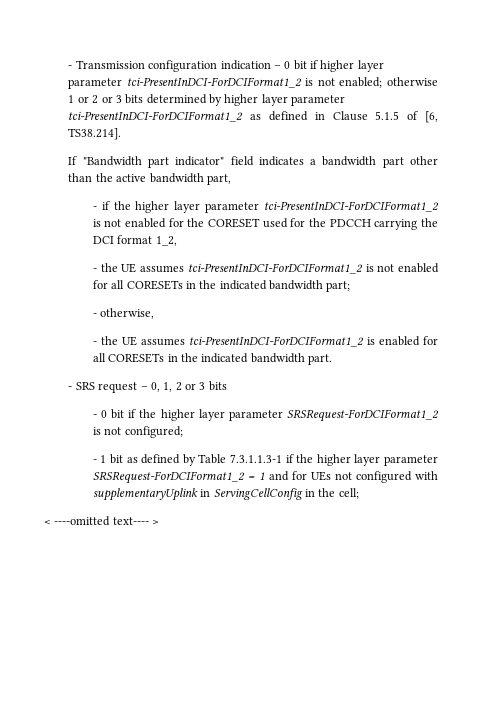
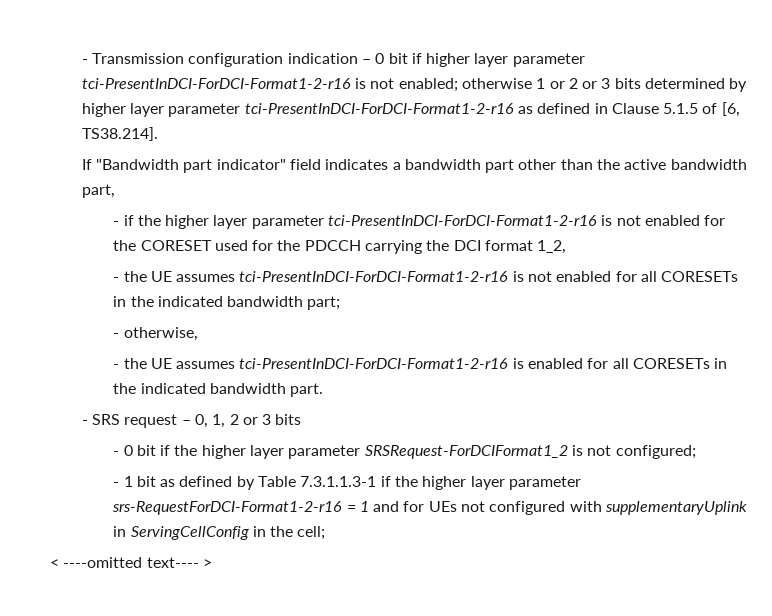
[126,77,302,88] tci-PresentInDCI-ForDCIFormat1_2 -> [81,78,351,89] tci-PresentInDCI-ForDCI-Format1-2-r16
[68,111,244,122] tci-PresentInDCI-ForDCIFormat1_2 -> [244,103,514,114] tci-PresentInDCI-ForDCI-Format1-2-r16
[264,201,439,212] tci-PresentInDCI-ForDCIFormat1_2 -> [328,215,598,226] tci-PresentInDCI-ForDCI-Format1-2-r16
[187,263,363,274] tci-PresentInDCI-ForDCIFormat1_2 -> [239,271,509,282] tci-PresentInDCI-ForDCI-Format1-2-r16
[188,336,364,347] tci-PresentInDCI-ForDCIFormat1_2 -> [239,358,509,369] tci-PresentInDCI-ForDCI-Format1-2-r16
[92,471,245,484] SRSRequest-ForDCIFormat1_2 -> [112,501,343,515] srs-RequestForDCI-Format1-2-r16

